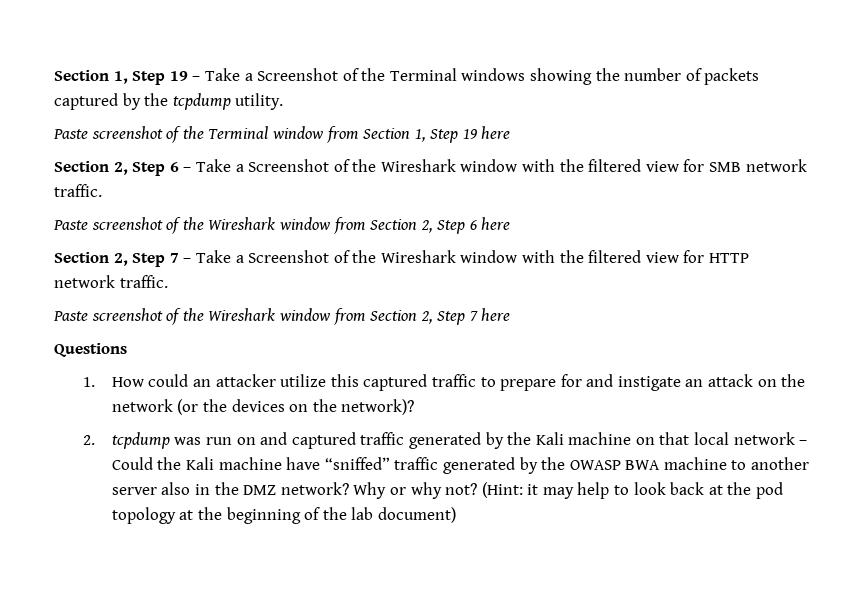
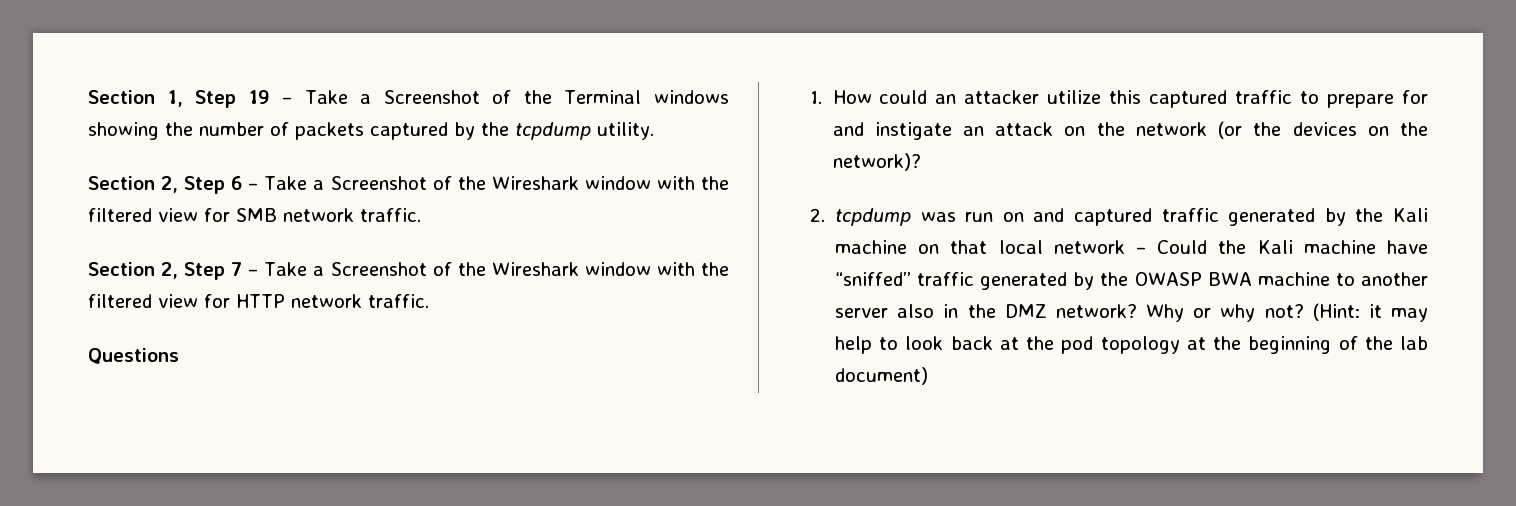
[53,126,511,143] // Paste screenshot of the Terminal window from Section 1, Step 19 here -> (654, 131) none
[53,217,511,234] // Paste screenshot of the Wireshark window from Section 2, Step 6 here -> (421, 215) none
[53,308,511,325] // Paste screenshot of the Wireshark window from Section 2, Step 7 here -> (429, 301) none

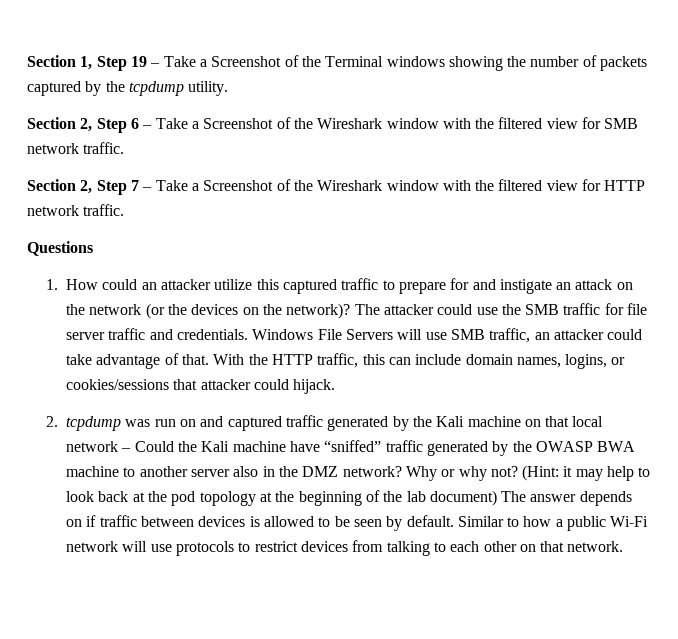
(921, 162) none -> [354,303,648,315] [66,328,643,343] [66,353,626,369] [66,379,336,394] The attacker could use the SMB traffic for file server traffic and credentials. Windows File Servers will use SMB traffic, an attacker could take advantage of that. With the HTTP traffic, this can include domain names, logins, or cookies/sessions that attacker could hijack.
(929, 376) none -> [501,491,632,506] [66,515,649,531] [66,540,624,556] The answer depends on if traffic between devices is allowed to be seen by default. Similar to how a public Wi-Fi network will use protocols to restrict devices from talking to each other on that network.

